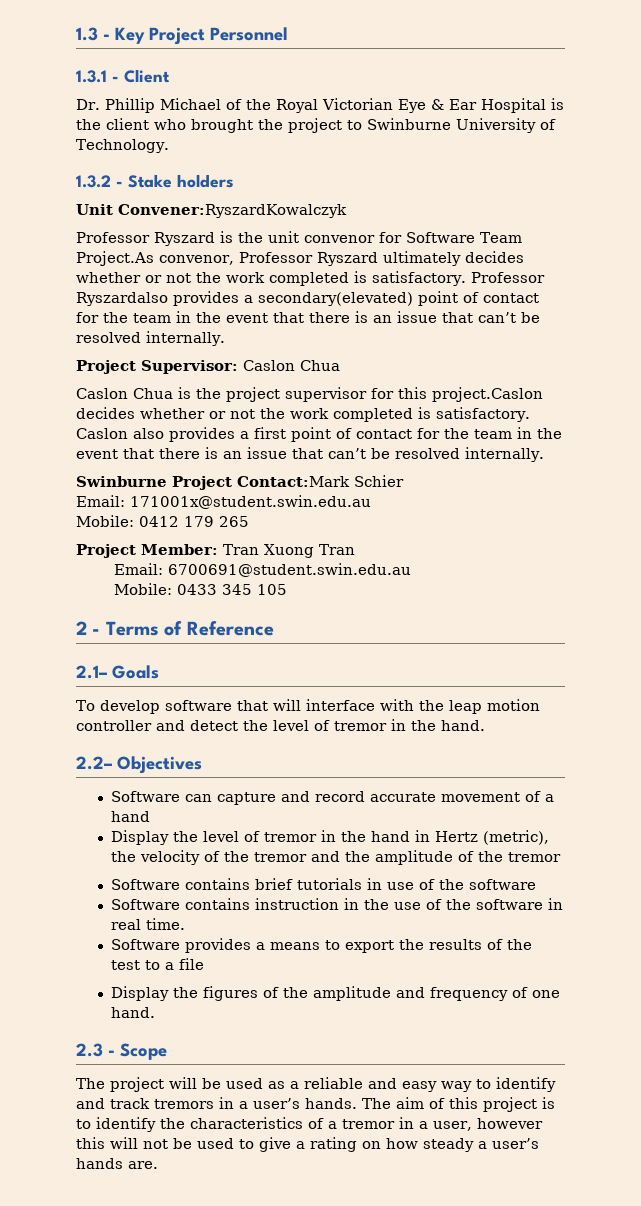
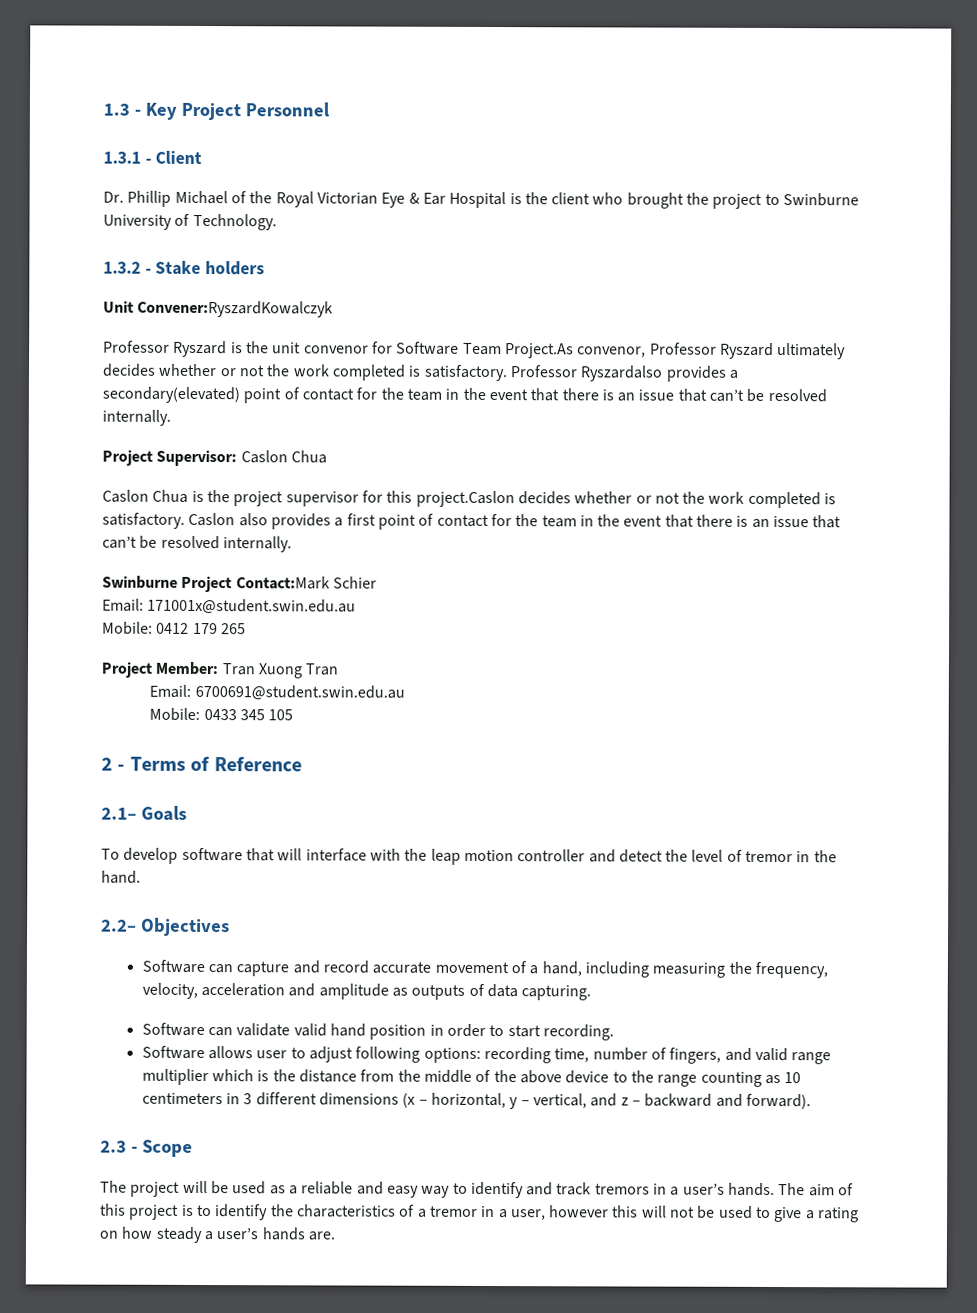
[110,811,150,822] [110,830,549,845] [110,850,561,865] [110,878,536,890] [110,898,563,910] [110,918,185,930] [110,938,532,953] [110,958,204,970] [110,986,560,1001] [110,1007,155,1018] hand // Display the level of tremor in the hand in Hertz (metric), the velocity of the tremor and the amplitude of the tremor // Software contains brief tutorials in use of the software // Software contains instruction in the use of the software in real time. // Software provides a means to export the results of the test to a file // Display the figures of the amplitude and frequency of one hand. -> [541,961,828,979] [141,982,592,1001] [141,1022,614,1041] [141,1045,832,1065] [141,1068,802,1087] [141,1092,811,1110] hand, including measuring the frequency, velocity, acceleration and amplitude as outputs of data capturing. // Software can validate valid hand position in order to start recording. // Software allows user to adjust following options: recording time, number of fingers, and valid range multiplier which is the distance from the middle of the above device to the range counting as 10 centimeters in 3 different dimensions (x – horizontal, y – vertical, and z – backward and forward).

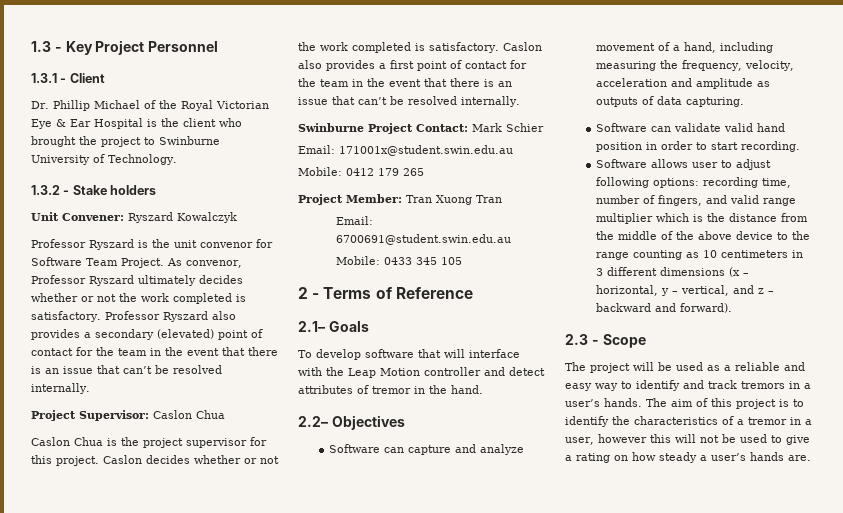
[137,300,334,318] Convener:RyszardKowalczyk -> [62,212,237,223] Convener: Ryszard Kowalczyk
[504,343,574,359] Project.As -> [121,258,182,268] Project. As
[580,365,739,382] [102,386,240,404] Ryszardalso provides a secondary(elevated) -> [162,311,236,322] [31,329,214,340] Ryszard also provides a secondary (elevated)
[415,490,515,508] project.Caslon -> [56,455,142,466] project. Caslon
[235,576,330,590] Contact:Mark -> [416,123,502,132] Contact: Mark
[430,848,514,865] leap motion -> [348,368,420,378] Leap Motion
[665,849,724,862] the level -> [298,385,353,394] attributes
[322,960,432,974] record accurate -> [479,444,524,455] analyze

